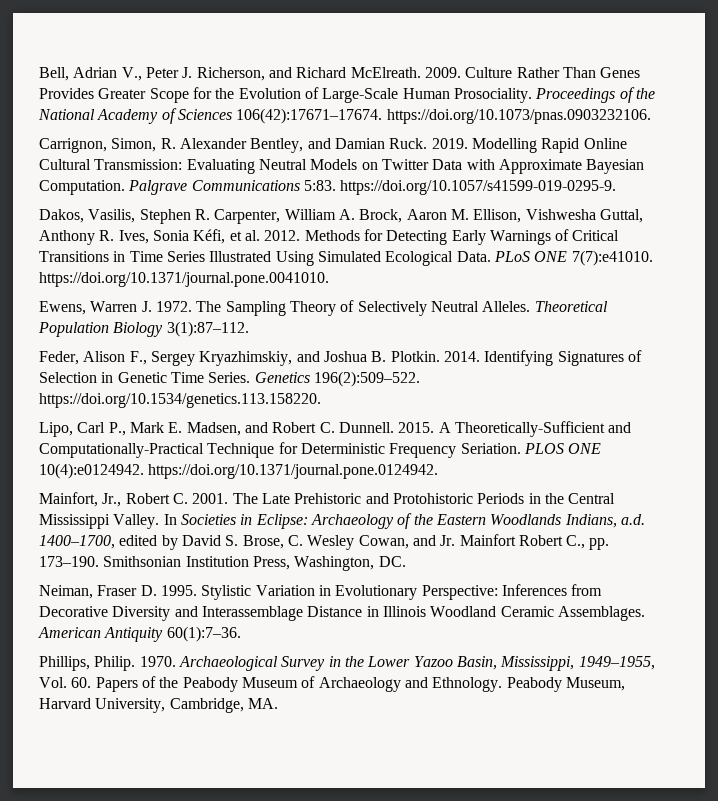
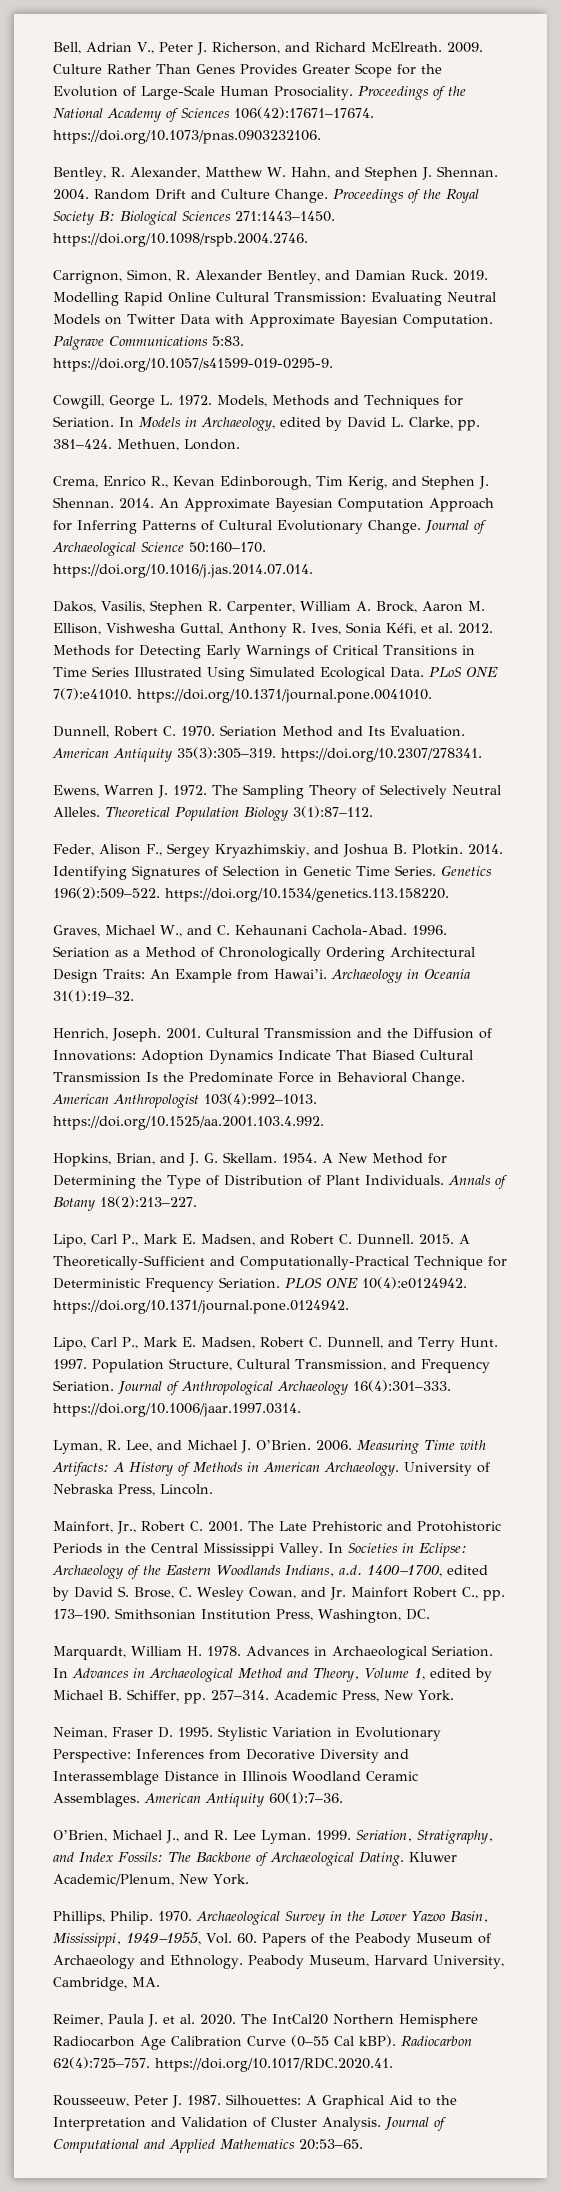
(651, 116) none -> [53,166,498,181] [53,189,479,203] [53,211,335,225] [53,233,308,247] // Bentley, R. Alexander, Matthew W. Hahn, and Stephen J. Shennan. 2004. Random Drift and Culture Change. Proceedings of the Royal Society B: Biological Sciences 271:1443–1450. https://doi.org/10.1098/rspb.2004.2746.
(617, 187) none -> [53,395,463,409] [53,416,480,431] [53,439,240,451] [53,475,489,490] [53,497,494,512] [53,520,486,534] [52,542,266,556] [53,564,313,578] // Cowgill, George L. 1972. Models, Methods and Techniques for Seriation. In Models in Archaeology, edited by David L. Clarke, pp. 381–424. Methuen, London. // Crema, Enrico R., Kevan Edinborough, Tim Kerig, and Stephen J. Shennan. 2014. An Approximate Bayesian Computation Approach for Inferring Patterns of Cultural Evolutionary Change. Journal of Archaeological Science 50:160–170. https://doi.org/10.1016/j.jas.2014.07.014.
(329, 279) none -> [53,725,465,738] [52,747,482,762] // Dunnell, Robert C. 1970. Seriation Method and Its Evaluation. American Antiquity 35(3):305–319. https://doi.org/10.2307/278341.
(321, 400) none -> [53,925,447,937] [53,946,475,961] [53,969,470,983] [53,990,134,1002] [53,1028,492,1042] [53,1050,473,1064] [53,1072,465,1086] [52,1093,317,1108] [53,1116,324,1130] [53,1152,447,1167] [53,1175,507,1189] [53,1196,197,1211] // Graves, Michael W., and C. Kehaunani Cachola-Abad. 1996. Seriation as a Method of Chronologically Ordering Architectural Design Traits: An Example from Hawai’i. Archaeology in Oceania 31(1):19–32. // Henrich, Joseph. 2001. Cultural Transmission and the Diffusion of Innovations: Adoption Dynamics Indicate That Biased Cultural Transmission Is the Predominate Force in Behavioral Change. American Anthropologist 103(4):992–1013. https://doi.org/10.1525/aa.2001.103.4.992. // Hopkins, Brian, and J. G. Skellam. 1954. A New Method for Determining the Type of Distribution of Plant Individuals. Annals of Botany 18(2):213–227.
(439, 471) none -> [53,1337,498,1351] [53,1358,490,1373] [53,1380,451,1395] [53,1403,301,1417] [53,1440,486,1454] [52,1462,490,1476] [53,1484,213,1496] // Lipo, Carl P., Mark E. Madsen, Robert C. Dunnell, and Terry Hunt. 1997. Population Structure, Cultural Transmission, and Frequency Seriation. Journal of Anthropological Archaeology 16(4):301–333. https://doi.org/10.1006/jaar.1997.0314. // Lyman, R. Lee, and Michael J. O’Brien. 2006. Measuring Time with Artifacts: A History of Methods in American Archaeology. University of Nebraska Press, Lincoln.
(406, 561) none -> [53,1645,493,1660] [53,1668,492,1682] [53,1689,454,1704] // Marquardt, William H. 1978. Advances in Archaeological Seriation. In Advances in Archaeological Method and Theory, Volume 1, edited by Michael B. Schiffer, pp. 257–314. Academic Press, New York.
(241, 634) none -> [53,1830,493,1844] [53,1852,457,1866] [53,1874,249,1886] // O’Brien, Michael J., and R. Lee Lyman. 1999. Seriation, Stratigraphy, and Index Fossils: The Backbone of Archaeological Dating. Kluwer Academic/Plenum, New York.
(278, 703) none -> [53,2014,478,2028] [53,2035,472,2050] [53,2057,393,2072] [53,2094,457,2109] [53,2117,446,2131] [53,2139,363,2153] // Reimer, Paula J. et al. 2020. The IntCal20 Northern Hemisphere Radiocarbon Age Calibration Curve (0–55 Cal kBP). Radiocarbon 62(4):725–757. https://doi.org/10.1017/RDC.2020.41. // Rousseeuw, Peter J. 1987. Silhouettes: A Graphical Aid to the Interpretation and Validation of Cluster Analysis. Journal of Computational and Applied Mathematics 20:53–65.

